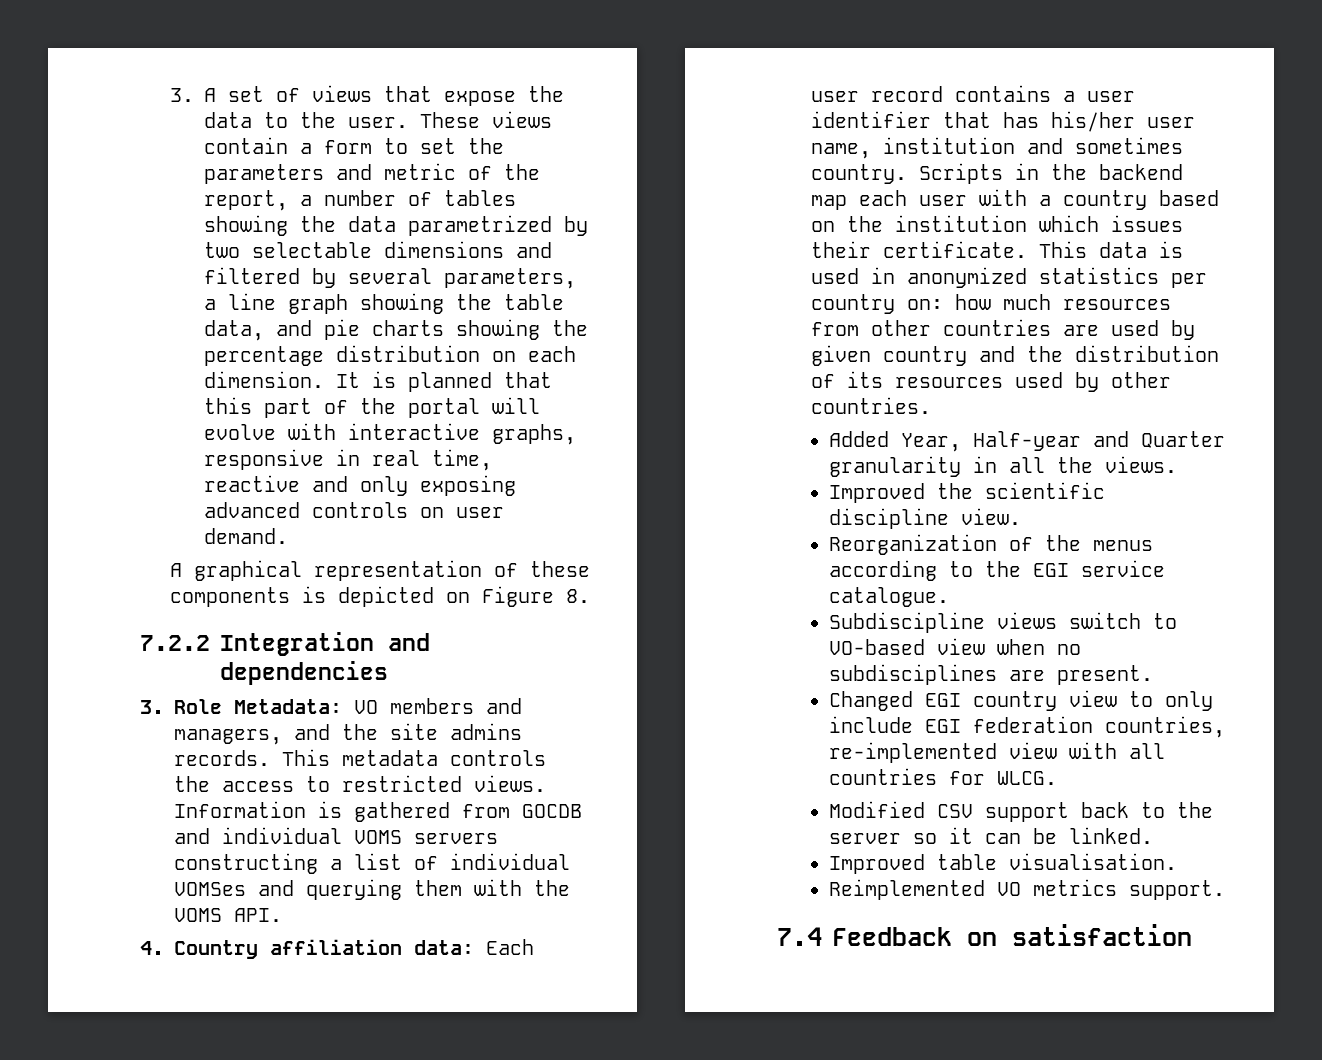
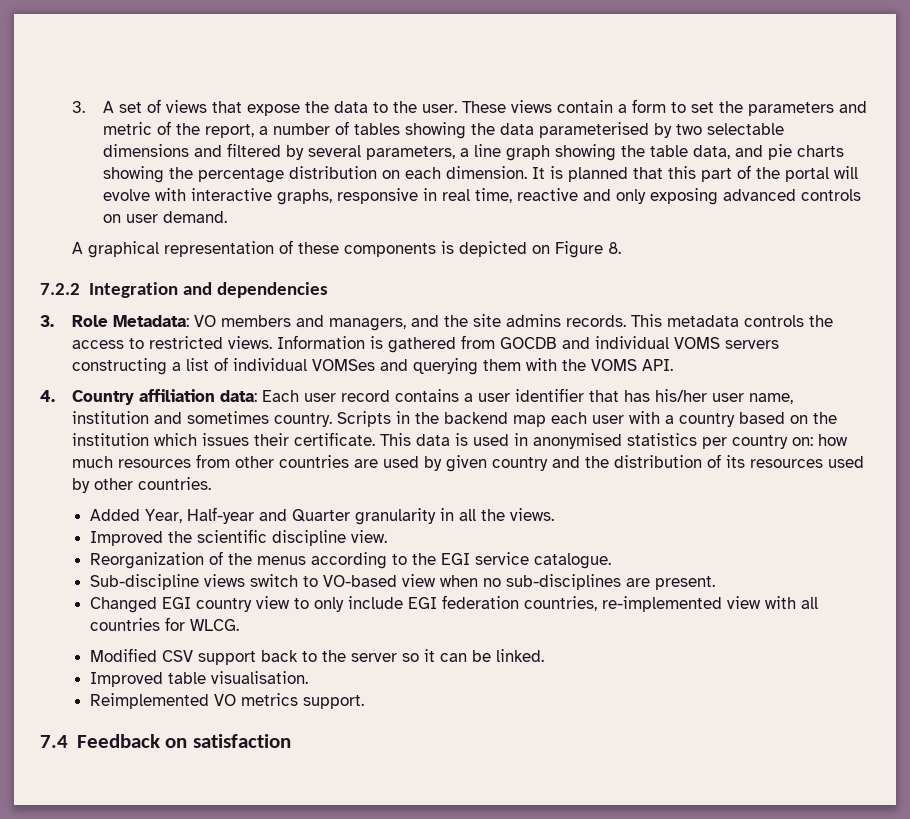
[407,215,552,236] parametrized -> [539,122,650,138] parameterised
[907,267,1027,288] anonymized -> [532,433,622,449] anonymised
[828,612,985,633] Subdiscipline -> [90,574,200,590] Sub-discipline
[828,664,997,685] subdisciplines -> [506,574,622,590] sub-disciplines

